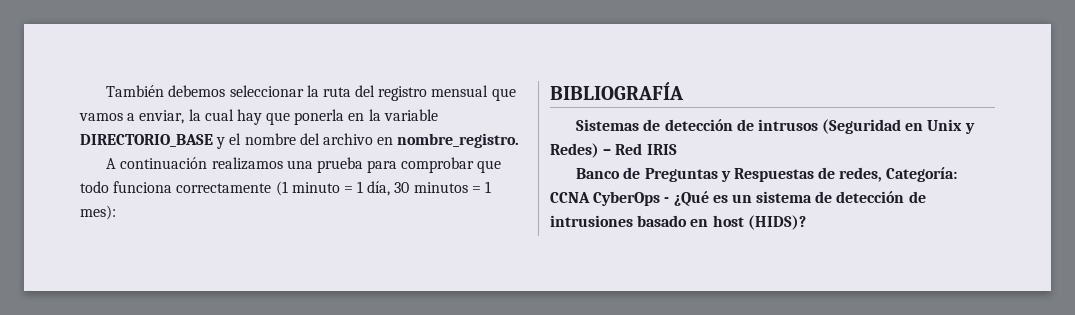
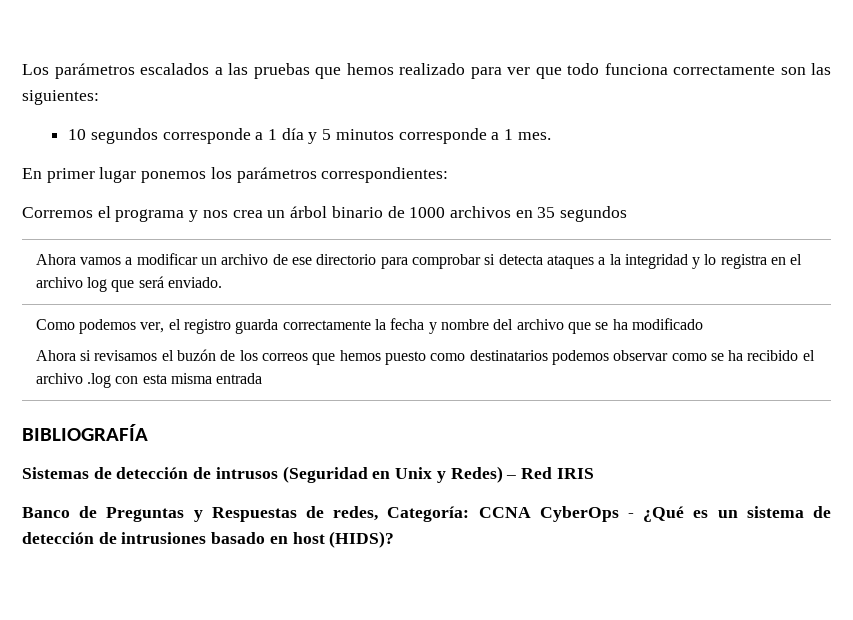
[106,85,516,101] [79,109,438,125] [80,133,520,149] [106,157,502,173] [80,181,492,196] [80,205,116,220] También debemos seleccionar la ruta del registro mensual que vamos a enviar, la cual hay que ponerla en la variable DIRECTORIO_BASE y el nombre del archivo en nombre_registro. // A continuación realizamos una prueba para comprobar que todo funciona correctamente (1 minuto = 1 día, 30 minutos = 1 mes): -> [22,63,831,79] [22,90,99,105] [68,128,551,144] [22,167,449,183] [22,206,628,222] [35,253,803,269] [35,276,223,292] [35,318,703,334] [35,349,815,365] [35,373,263,388] Los parámetros escalados a las pruebas que hemos realizado para ver que todo funciona correctamente son las siguientes: // 10 segundos corresponde a 1 día y 5 minutos corresponde a 1 mes. // En primer lugar ponemos los parámetros correspondientes: // Corremos el programa y nos crea un árbol binario de 1000 archivos en 35 segundos // Ahora vamos a modificar un archivo de ese directorio para comprobar si detecta ataques a la integridad y lo registra en el archivo log que será enviado. // Como podemos ver, el registro guarda correctamente la fecha y nombre del archivo que se ha modificado // Ahora si revisamos el buzón de los correos que hemos puesto como destinatarios podemos observar como se ha recibido el archivo .log con esta misma entrada

